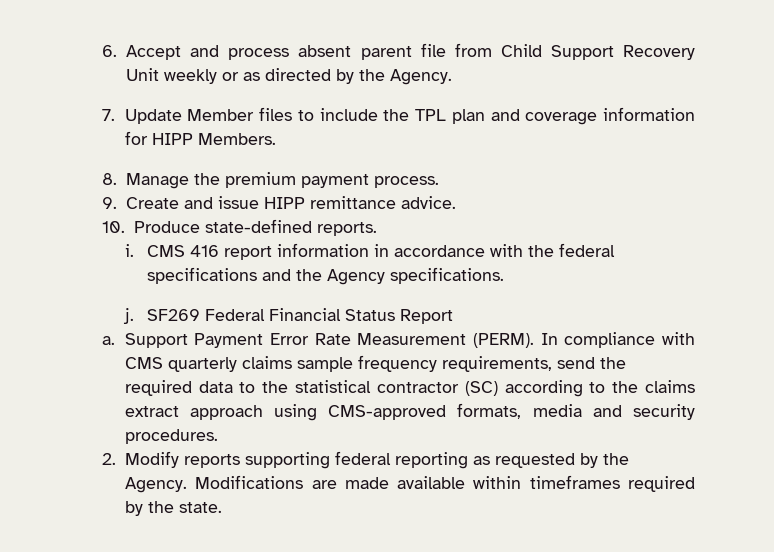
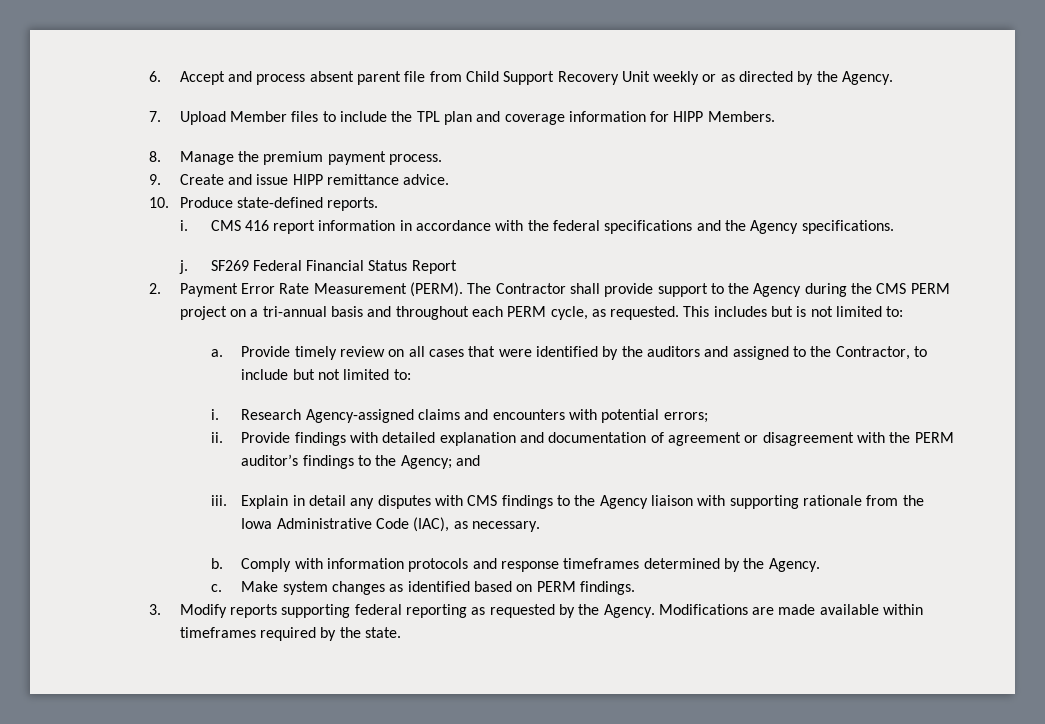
[124,109,182,124] Update -> [179,111,226,125] Upload
[102,333,188,348] a. Support -> [148,283,161,294] 2.
[540,332,695,348] [124,355,626,372] [124,380,695,397] [124,403,695,421] [124,429,218,444] [102,453,117,465] In compliance with CMS quarterly claims sample frequency requirements, send the required data to the statistical contractor (SC) according to the claims extract approach using CMS-approved formats, media and security procedures. // 2. -> [467,283,950,297] [179,306,904,320] [210,346,927,360] [241,369,411,380] [210,409,708,423] [210,432,954,446] [241,454,481,469] [210,495,924,509] [241,517,541,532] [210,558,820,572] [210,581,635,595] [148,604,161,615] The Contractor shall provide support to the Agency during the CMS PERM project on a tri-annual basis and throughout each PERM cycle, as requested. This includes but is not limited to: // a. Provide timely review on all cases that were identified by the auditors and assigned to the Contractor, to include but not limited to: // i. Research Agency-assigned claims and encounters with potential errors; // ii. Provide findings with detailed explanation and documentation of agreement or disagreement with the PERM auditor’s findings to the Agency; and // iii. Explain in detail any disputes with CMS findings to the Agency liaison with supporting rationale from the Iowa Administrative Code (IAC), as necessary. // b. Comply with information protocols and response timeframes determined by the Agency. // c. Make system changes as identified based on PERM findings. // 3.

